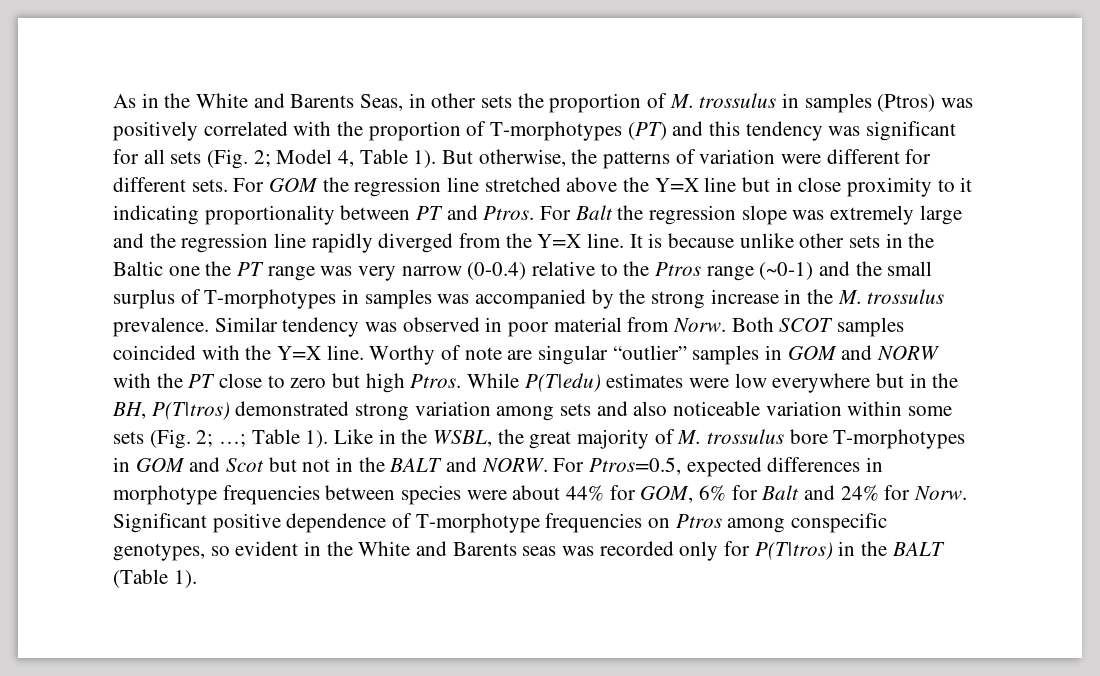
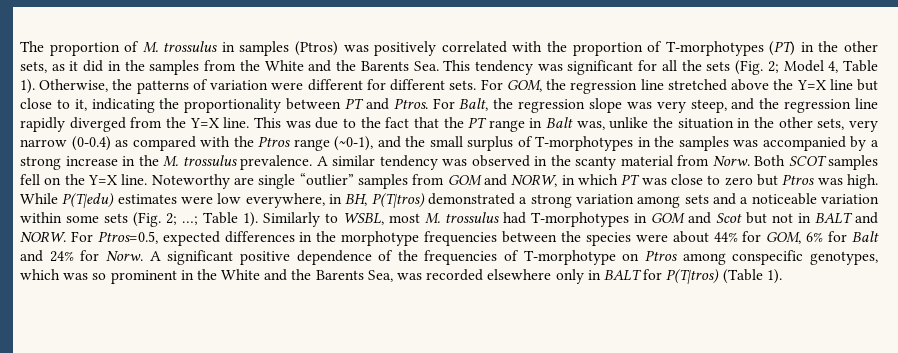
[113,93,544,111] As in the White and Barents Seas, in other sets the -> [20,41,44,52] The
[672,121,741,136] and this -> [800,41,878,52] [20,60,471,75] in the other sets, as it did in the samples from the White and the Barents Sea. This
(165, 156) none -> [681,60,702,71] the
[442,149,566,167] But otherwise, -> [39,79,109,92] Otherwise,
[269,177,319,192] GOM -> [506,80,542,92] GOM,
[775,177,973,197] [113,205,199,225] in close proximity to it indicating -> [20,98,180,113] close to it, indicating the
[574,205,613,220] Balt -> [459,98,489,111] Balt,
[830,205,962,225] extremely large -> [656,99,727,113] very steep,
[629,233,935,248] [113,261,618,281] It is because unlike other sets in the Baltic one the PT range was very narrow (0-0.4) relative to -> [253,117,879,132] [20,136,231,151] This was due to the fact that the PT range in Balt was, unlike the situation in the other sets, very narrow (0-0.4) as compared with
[759,262,814,280] (~0-1) -> [334,136,374,151] (~0-1),
(360, 296) none -> [654,136,675,147] the
[619,289,646,304] the -> [870,140,879,147] a
[214,317,278,332] Similar -> [316,155,375,166] A similar
[508,322,550,337] poor -> [550,155,616,170] the scanty
[113,345,609,365] coincided with the Y=X line. Worthy of note are singular -> [20,174,296,189] fell on the Y=X line. Noteworthy are single
[765,345,941,360] [113,373,216,388] in GOM and NORW with the PT -> [412,174,667,187] from GOM and NORW, in which PT was
[365,373,462,393] high Ptros. -> [782,174,879,189] Ptros was high.
[772,373,959,393] everywhere but in the -> [245,193,342,208] everywhere, in
(350, 408) none -> [519,197,528,204] a
[633,401,668,416] also -> [740,197,749,204] a
[334,429,828,449] Like in the WSBL, the great majority of M. trossulus bore -> [263,212,526,227] Similarly to WSBL, most M. trossulus had
[358,457,385,472] the -> (811, 218) none
(884, 464) none -> [316,231,337,242] the
(396, 492) none -> [560,231,581,242] the
[113,513,207,533] Significant -> [149,250,234,265] A significant
[415,513,643,533] T-morphotype frequencies -> [397,250,616,265] the frequencies of T-morphotype
[210,541,945,561] so evident in the White and Barents seas was recorded only for P(T|tros) in the BALT -> [20,269,720,284] which was so prominent in the White and the Barents Sea, was recorded elsewhere only in BALT for P(T|tros)

